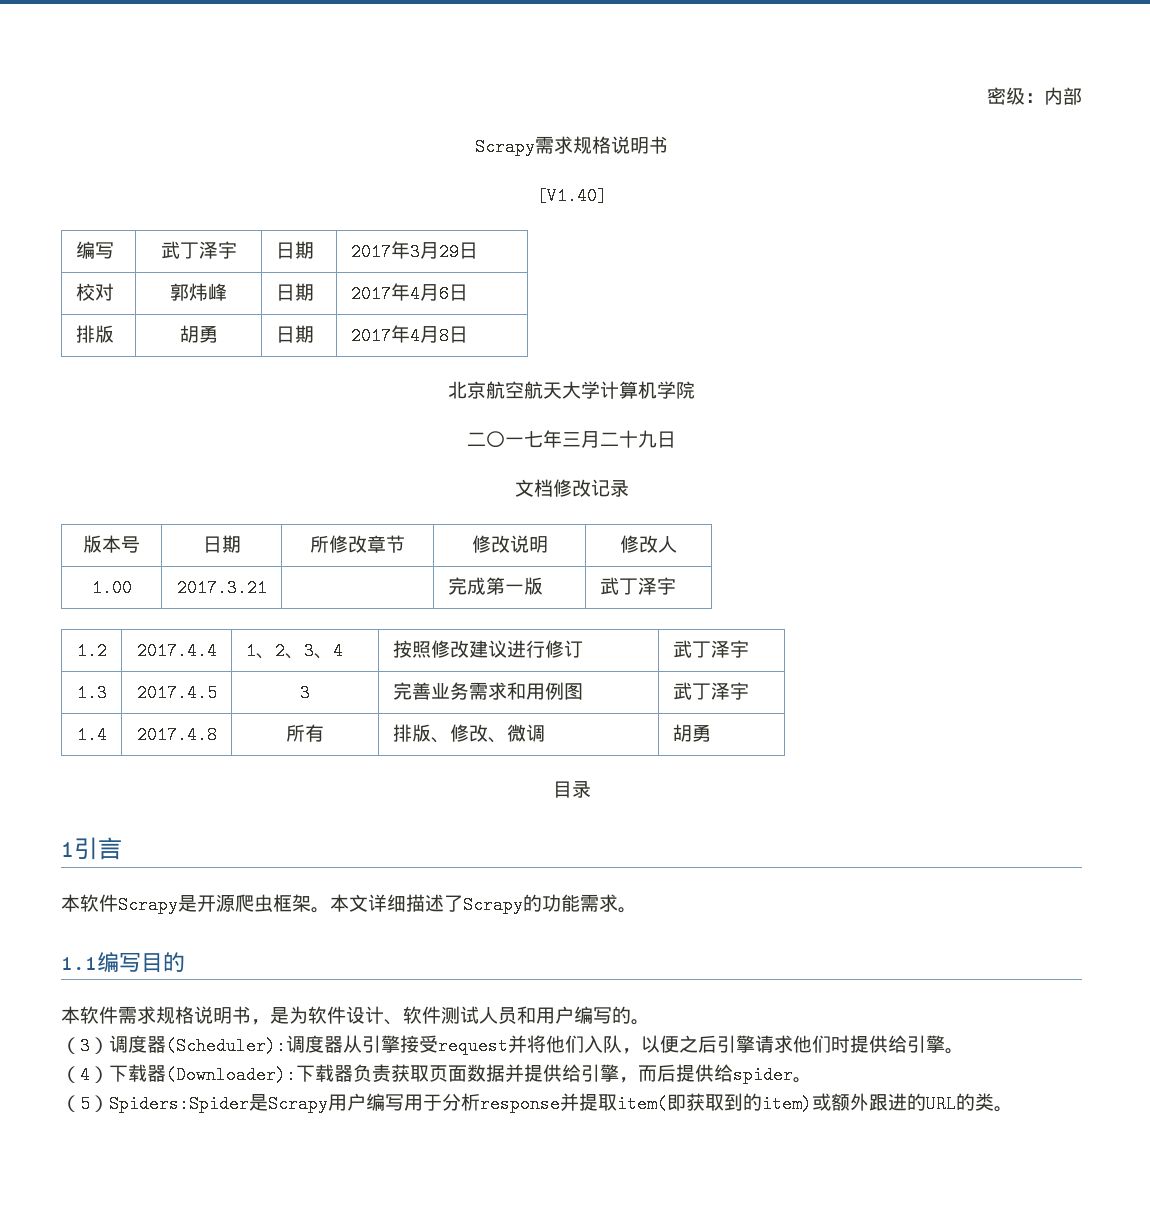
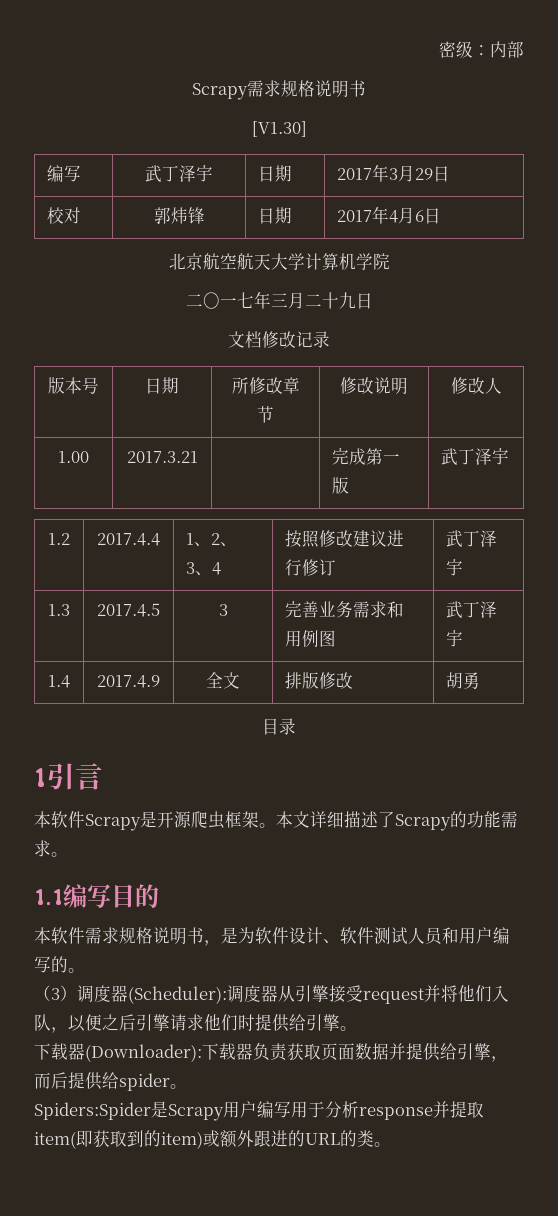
[536,187,607,205] [V1.40] -> [251,121,307,137] [V1.30]
[208,283,227,301] 峰 -> [187,207,205,224] 锋
[75,325,114,343] [179,325,218,343] [275,325,314,343] [350,325,468,345] // 排版 | 胡勇 | 日期 | 2017年4月8日 -> (442, 216) none
[136,726,217,744] [286,724,324,742] [392,724,545,743] 2017.4.8 | 所有 | 排版、修改、微调 -> [97,675,160,688] [206,672,240,689] [285,672,354,689] 2017.4.9 | 全文 | 排版修改
[61,1066,109,1084] （4） -> (357, 1028) none
[61,1095,109,1113] （5） -> (187, 1086) none

